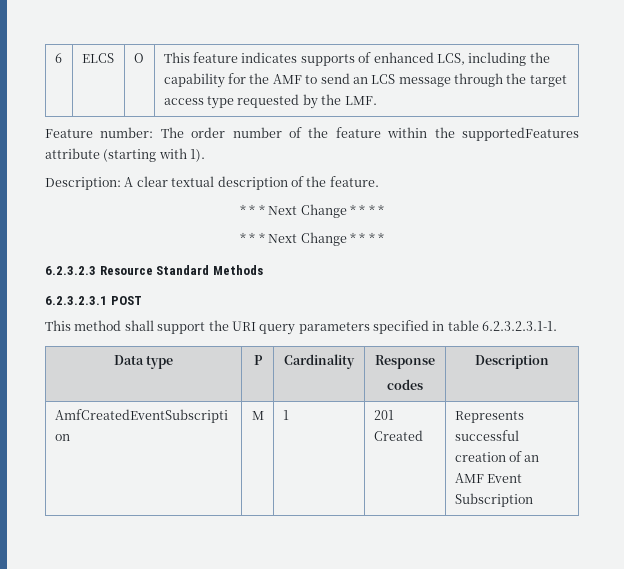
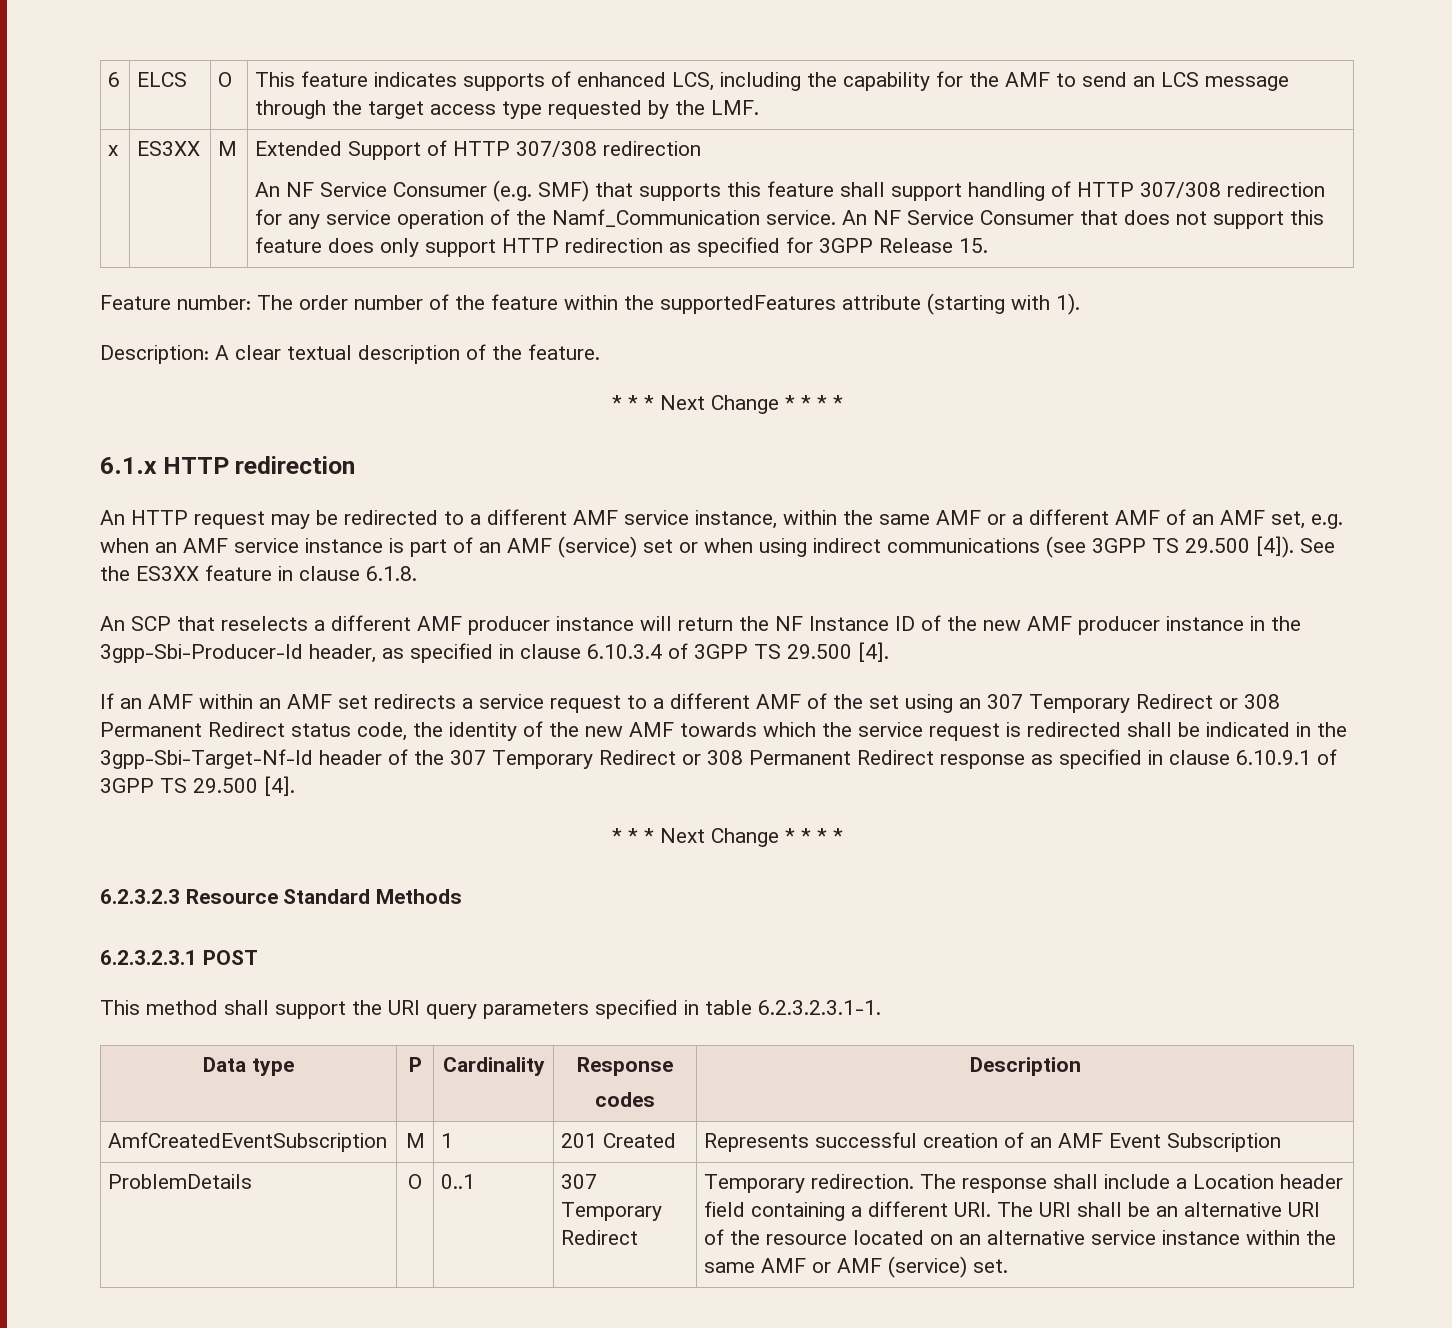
(377, 100) none -> [108,145,119,156] [137,141,201,156] [218,141,238,156] [255,140,702,160] [255,180,1326,202] [255,209,1325,229] [255,237,989,257] // x | ES3XX | M | Extended Support of HTTP 307/308 redirection // An NF Service Consumer (e.g. SMF) that supports this feature shall support handling of HTTP 307/308 redirection for any service operation of the Namf_Communication service. An NF Service Consumer that does not support this feature does only support HTTP redirection as specified for 3GPP Release 15.
(384, 209) none -> [100,456,356,474] [100,509,1343,529] [100,536,1335,558] [100,565,417,581] [100,615,1301,635] [100,642,889,663] [100,693,1280,713] [100,721,1347,741] [100,749,1337,769] [100,776,295,796] // 6.1.x HTTP redirection // An HTTP request may be redirected to a different AMF service instance, within the same AMF or a different AMF of an AMF set, e.g. when an AMF service instance is part of an AMF (service) set or when using indirect communications (see 3GPP TS 29.500 [4]). See the ES3XX feature in clause 6.1.8. // An SCP that reselects a different AMF producer instance will return the NF Instance ID of the new AMF producer instance in the 3gpp-Sbi-Producer-Id header, as specified in clause 6.10.3.4 of 3GPP TS 29.500 [4]. // If an AMF within an AMF set redirects a service request to a different AMF of the set using an 307 Temporary Redirect or 308 Permanent Redirect status code, the identity of the new AMF towards which the service request is redirected shall be indicated in the 3gpp-Sbi-Target-Nf-Id header of the 307 Temporary Redirect or 308 Permanent Redirect response as specified in clause 6.10.9.1 of 3GPP TS 29.500 [4].
(533, 500) none -> [108,1174,253,1189] [408,1174,422,1189] [441,1174,476,1189] [561,1174,598,1189] [561,1202,663,1221] [561,1230,639,1245] [704,1174,1344,1193] [704,1201,1321,1221] [704,1229,1337,1245] [704,1256,1009,1278] // ProblemDetails | O | 0..1 | 307 Temporary Redirect | Temporary redirection. The response shall include a Location header field containing a different URI. The URI shall be an alternative URI of the resource located on an alternative service instance within the same AMF or AMF (service) set.

